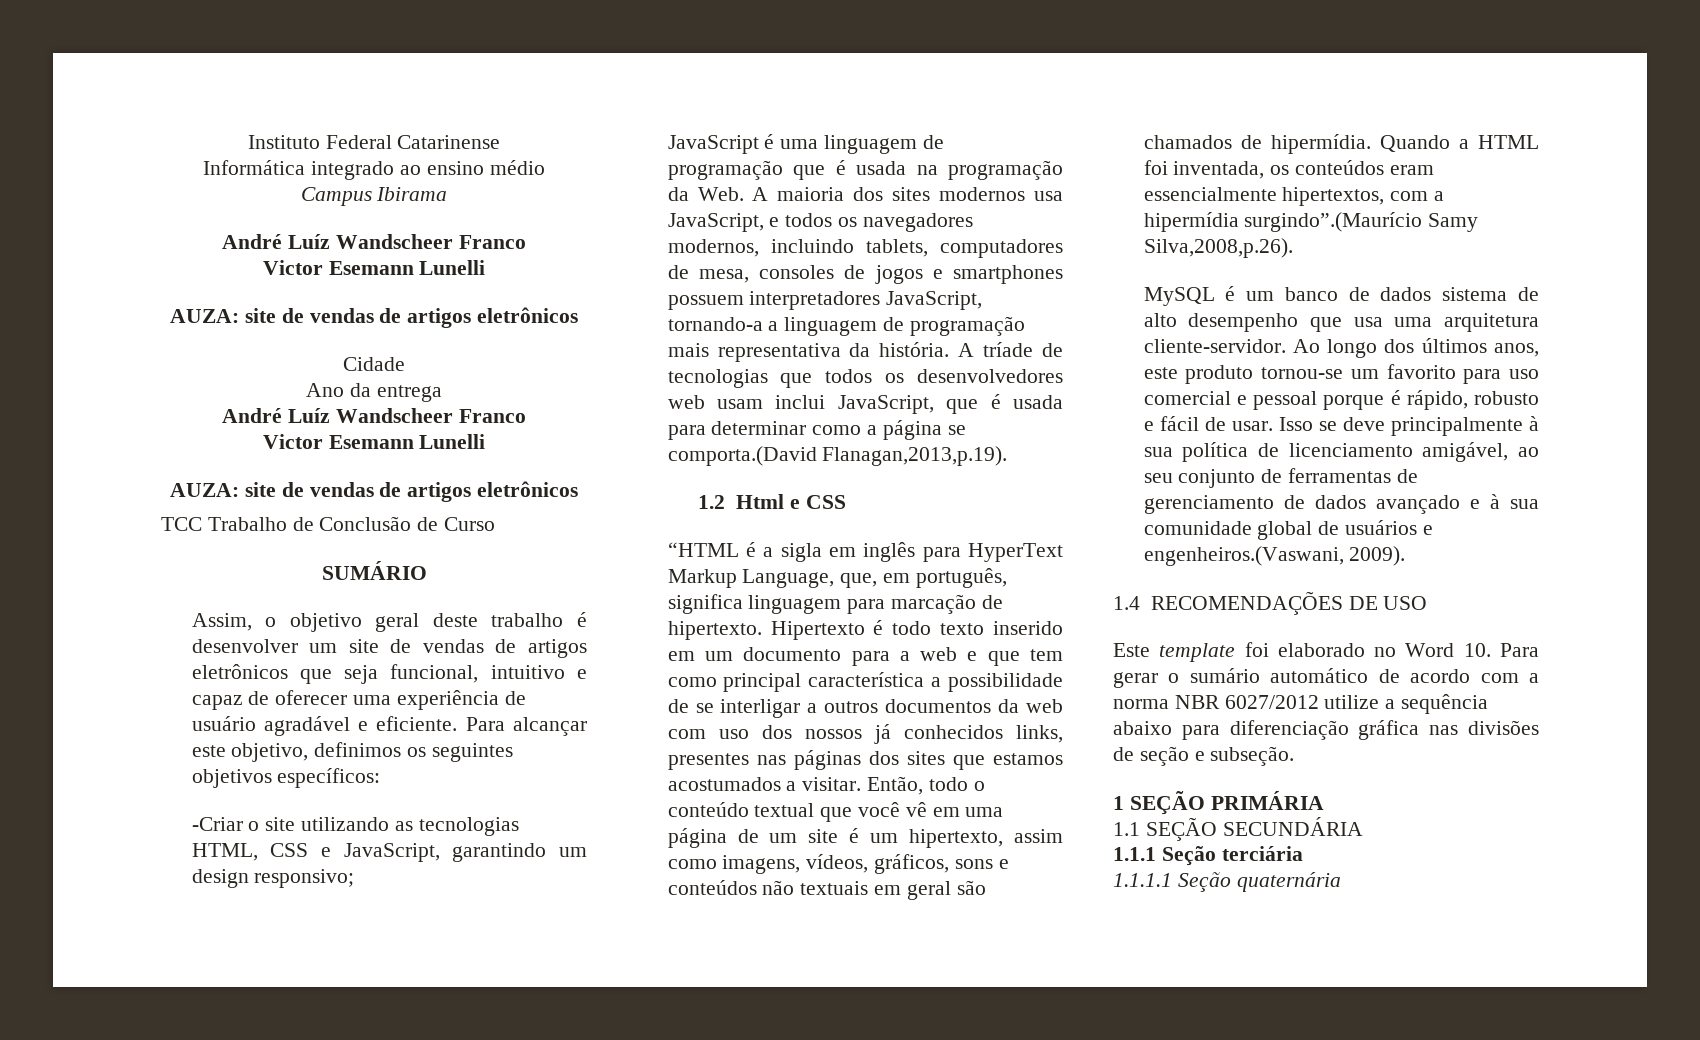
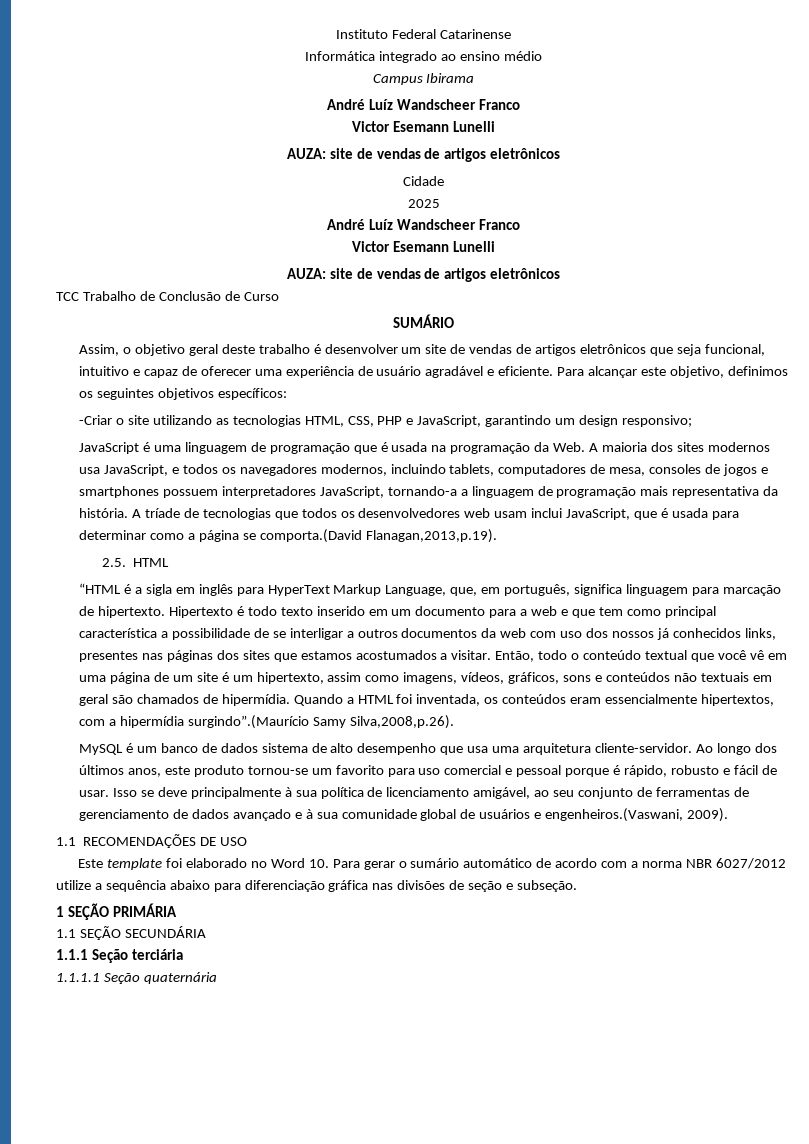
[306,383,442,402] Ano da entrega -> [407,199,440,208] 2025
[270,843,309,857] CSS -> [347,416,403,427] CSS, PHP
[698,494,846,509] 1.2 Html e CSS -> [102,558,170,567] 2.5. HTML
[1113,596,1140,610] 1.4 -> [56,837,76,846] 1.1

